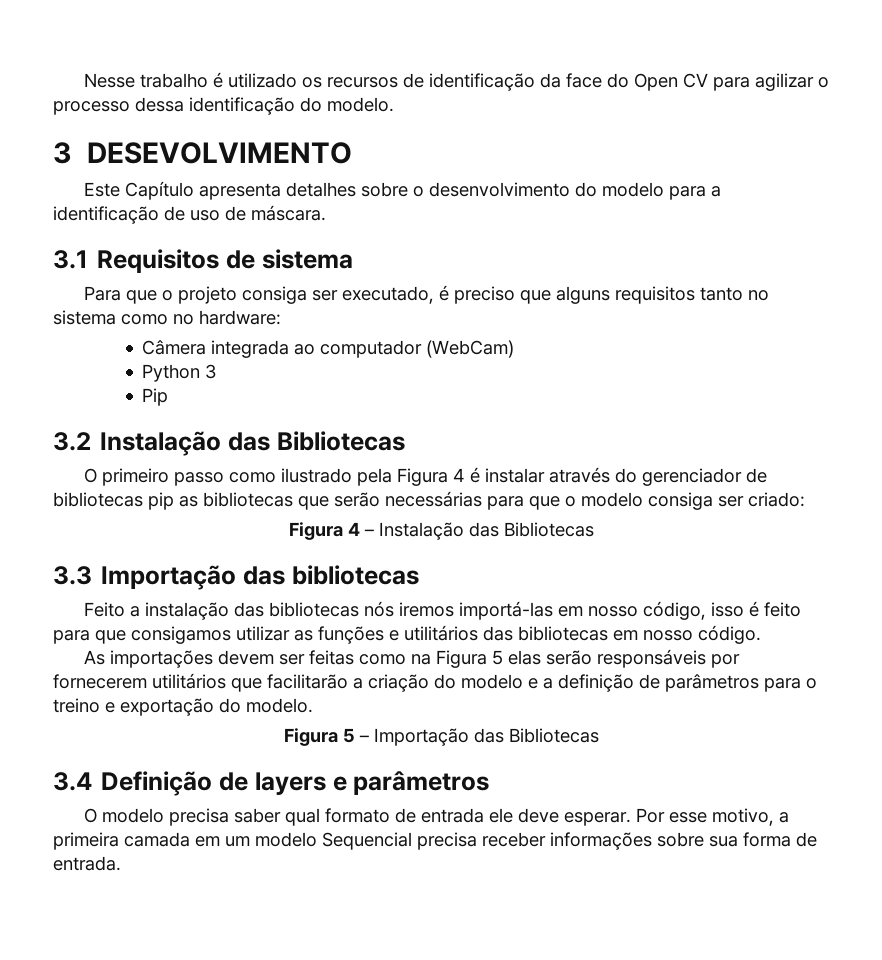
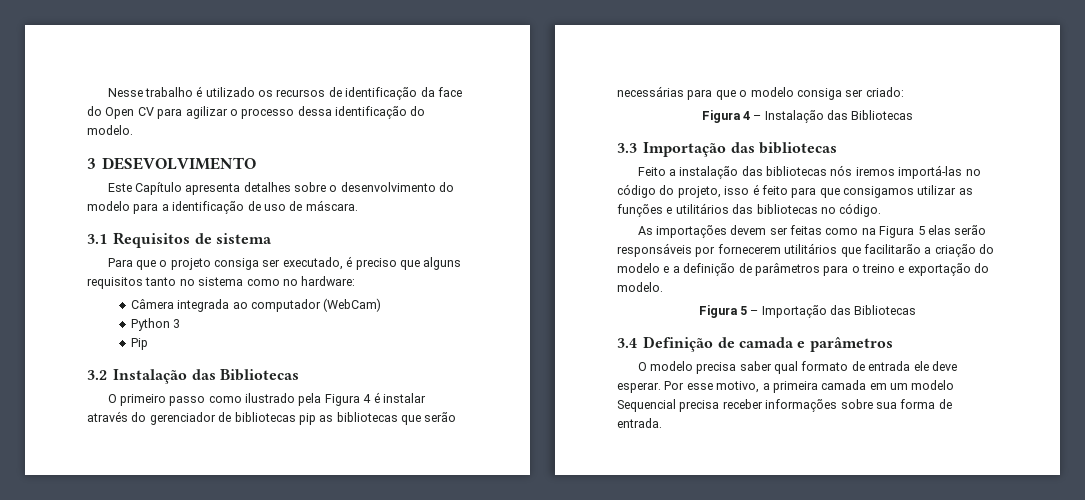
[557,601,706,620] em nosso código, -> [965,169,981,176] [617,184,721,198] no código do projeto,
[613,630,693,641] em nosso -> [820,207,836,214] no
[254,772,326,795] layers -> [738,337,794,348] camada

